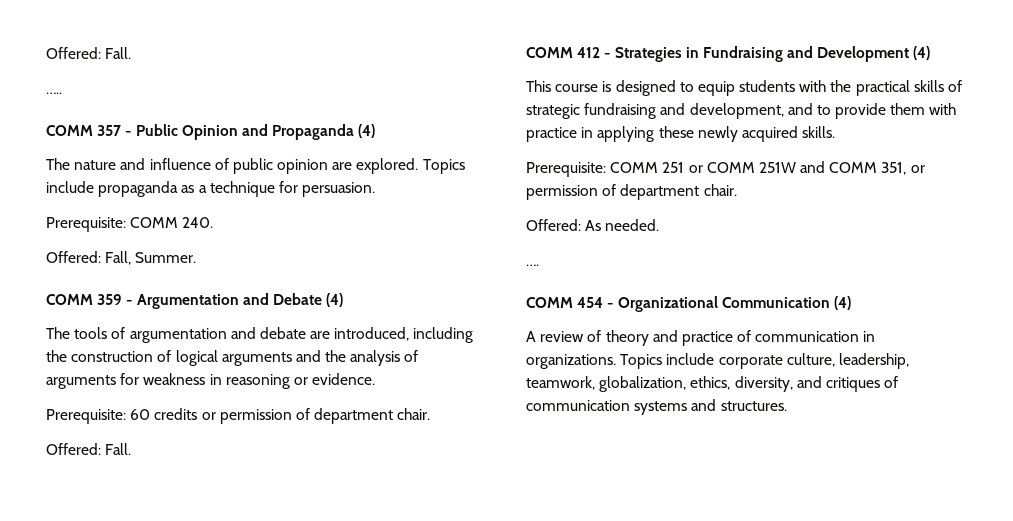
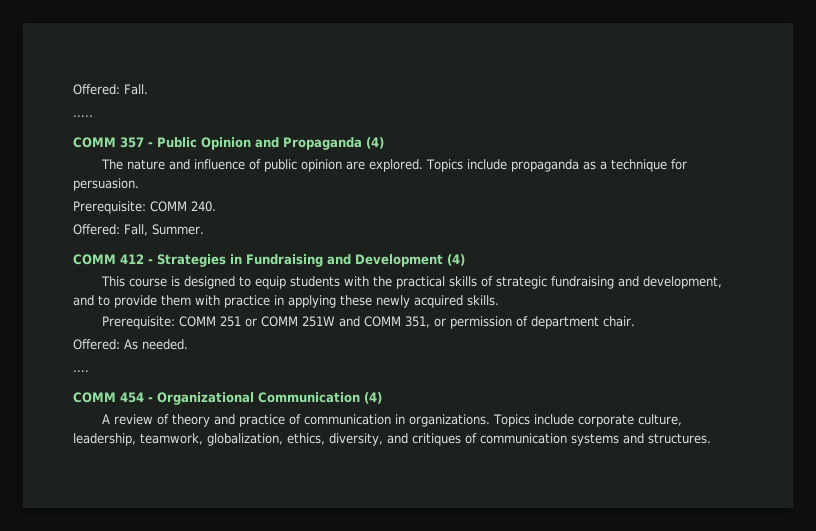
[46,293,344,309] [46,327,474,343] [46,350,419,366] [46,373,376,389] [46,408,431,424] [46,443,132,455] // COMM 359 - Argumentation and Debate (4) // The tools of argumentation and debate are introduced, including the construction of logical arguments and the analysis of arguments for weakness in reasoning or evidence. // Prerequisite: 60 credits or permission of department chair. // Offered: Fall. -> (204, 229) none

